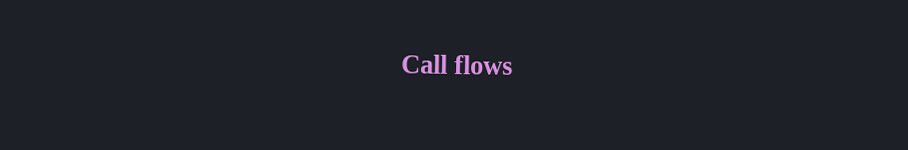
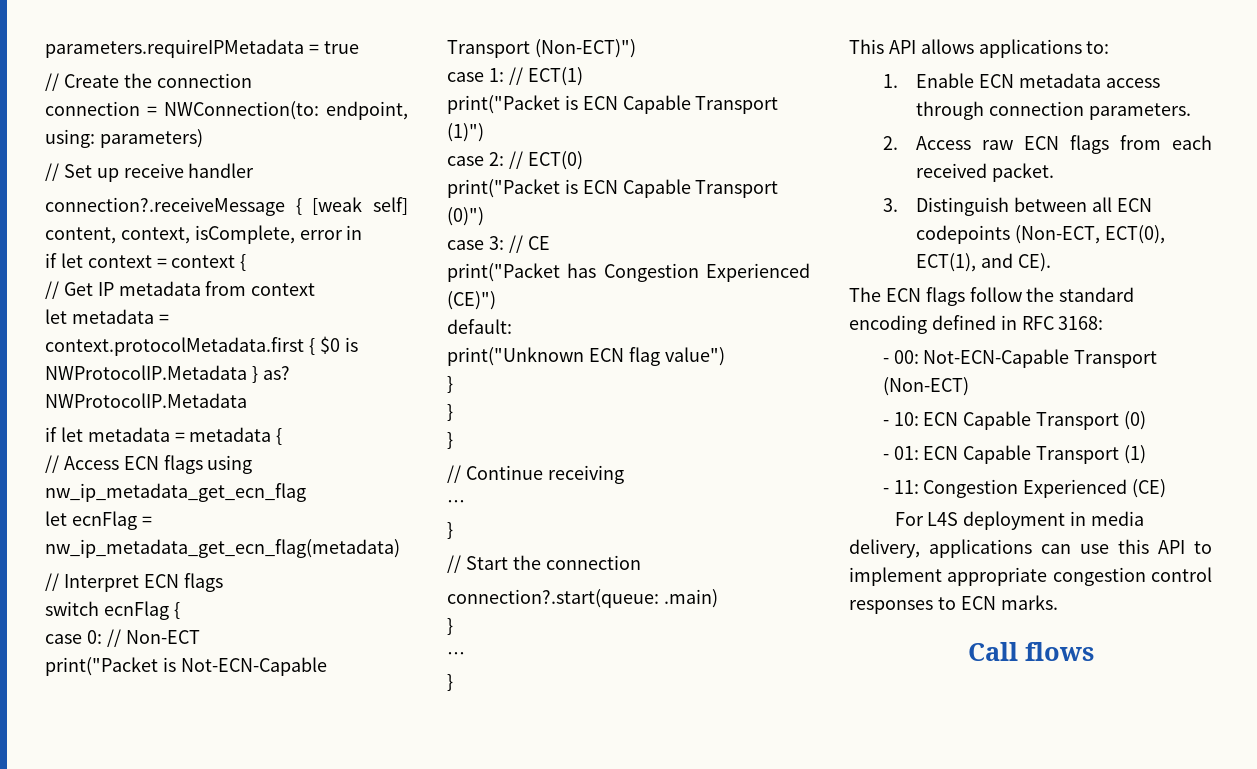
(400, 64) none -> [45,39,359,58] [45,73,252,91] [45,101,408,120] [45,129,203,148] [45,163,255,182] [45,197,409,216] [45,225,363,244] [45,253,247,271] [45,281,316,299] [45,309,169,324] [45,336,358,356] [45,365,290,383] [45,393,247,408] [45,427,283,445] [45,455,253,474] [45,483,306,502] [45,511,152,530] [45,539,400,558] [45,573,223,592] [45,601,180,620] [45,629,200,647] [45,657,327,676] [447,39,636,58] [447,67,583,86] [447,95,779,114] [447,123,484,142] [447,151,583,170] [447,179,779,198] [447,207,484,226] [447,235,550,253] [447,263,810,282] [447,291,496,310] [447,319,512,334] [447,347,725,366] [447,376,453,393] [447,404,453,421] [447,432,453,449] [447,465,624,484] [447,500,465,508] [447,522,453,539] [447,555,641,573] [447,589,718,608] [447,618,453,635] [447,652,465,660] [447,674,453,691] [849,39,1110,58] [882,73,1160,88] [916,101,1192,120] [882,135,1212,154] [916,163,1055,182] [882,197,1152,216] [916,225,1166,244] [916,253,1052,272] [849,287,1135,306] [849,315,1104,334] [882,349,1158,368] [882,377,969,396] [882,411,1146,430] [882,445,1146,464] [882,479,1167,498] [894,511,1145,530] [849,539,1212,558] [849,567,1212,586] [849,595,1058,614] parameters.requireIPMetadata = true // // Create the connection // connection = NWConnection(to: endpoint, using: parameters) // // Set up receive handler // connection?.receiveMessage { [weak self] content, context, isComplete, error in // if let context = context { // // Get IP metadata from context // let metadata = context.protocolMetadata.first { $0 is NWProtocolIP.Metadata } as? NWProtocolIP.Metadata // if let metadata = metadata { // // Access ECN flags using nw_ip_metadata_get_ecn_flag // let ecnFlag = nw_ip_metadata_get_ecn_flag(metadata) // // Interpret ECN flags // switch ecnFlag { // case 0: // Non-ECT // print("Packet is Not-ECN-Capable Transport (Non-ECT)") // case 1: // ECT(1) // print("Packet is ECN Capable Transport (1)") // case 2: // ECT(0) // print("Packet is ECN Capable Transport (0)") // case 3: // CE // print("Packet has Congestion Experienced (CE)") // default: // print("Unknown ECN flag value") // } // } // } // // Continue receiving // … // } // // Start the connection // connection?.start(queue: .main) // } // … // } // This API allows applications to: // 1. Enable ECN metadata access through connection parameters. // 2. Access raw ECN flags from each received packet. // 3. Distinguish between all ECN codepoints (Non-ECT, ECT(0), ECT(1), and CE). // The ECN flags follow the standard encoding defined in RFC 3168: // - 00: Not-ECN-Capable Transport (Non-ECT) // - 10: ECN Capable Transport (0) // - 01: ECN Capable Transport (1) // - 11: Congestion Experienced (CE) // For L4S deployment in media delivery, applications can use this API to implement appropriate congestion control responses to ECN marks. //

